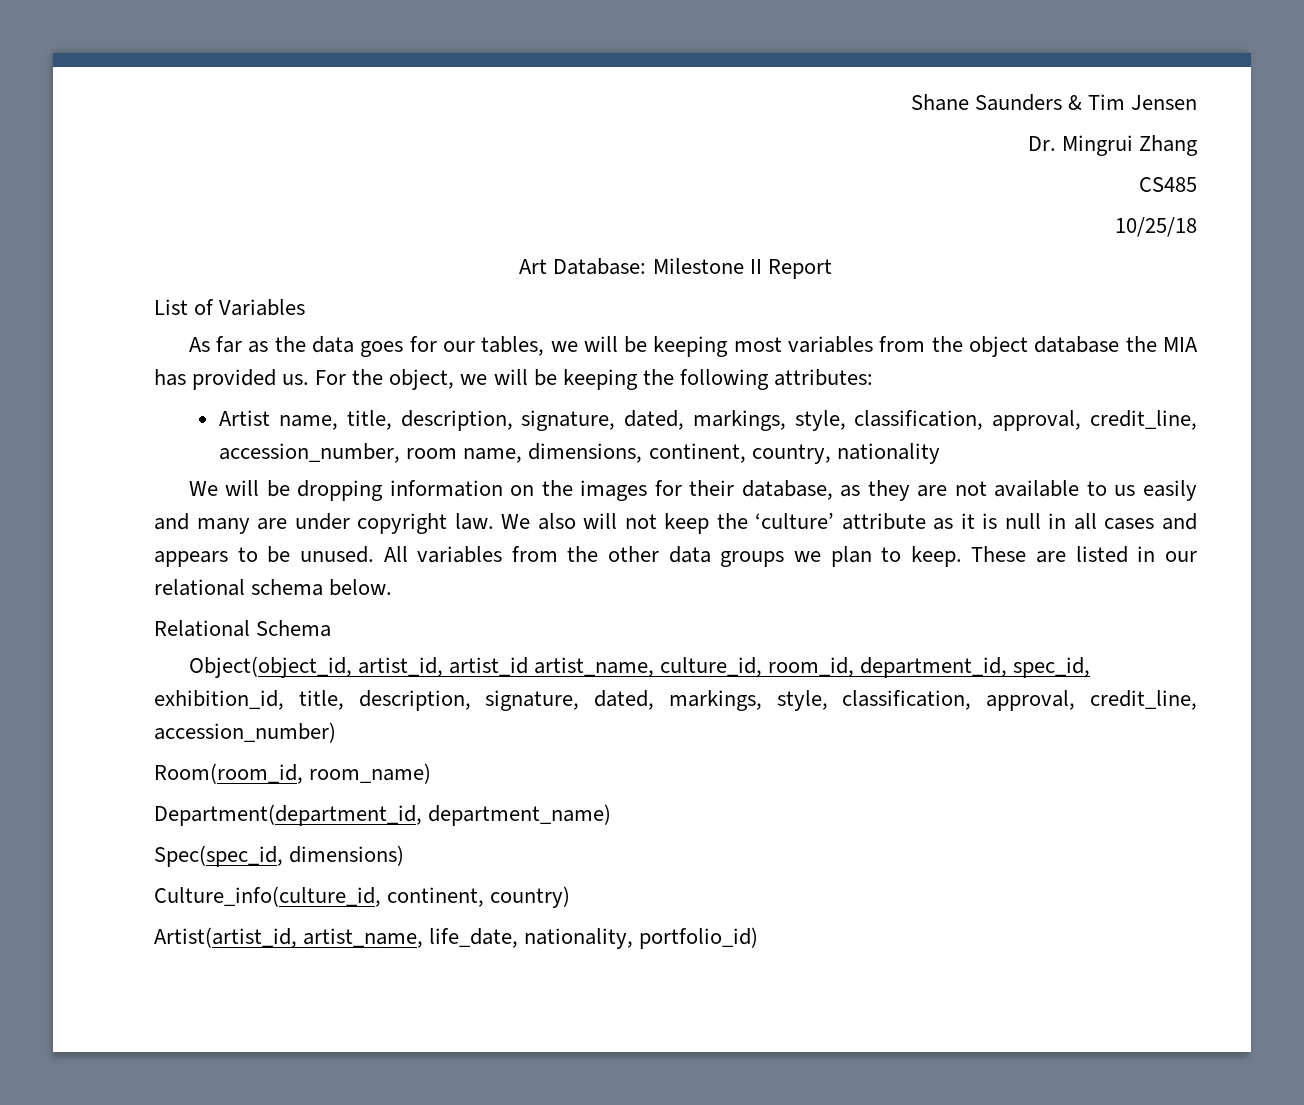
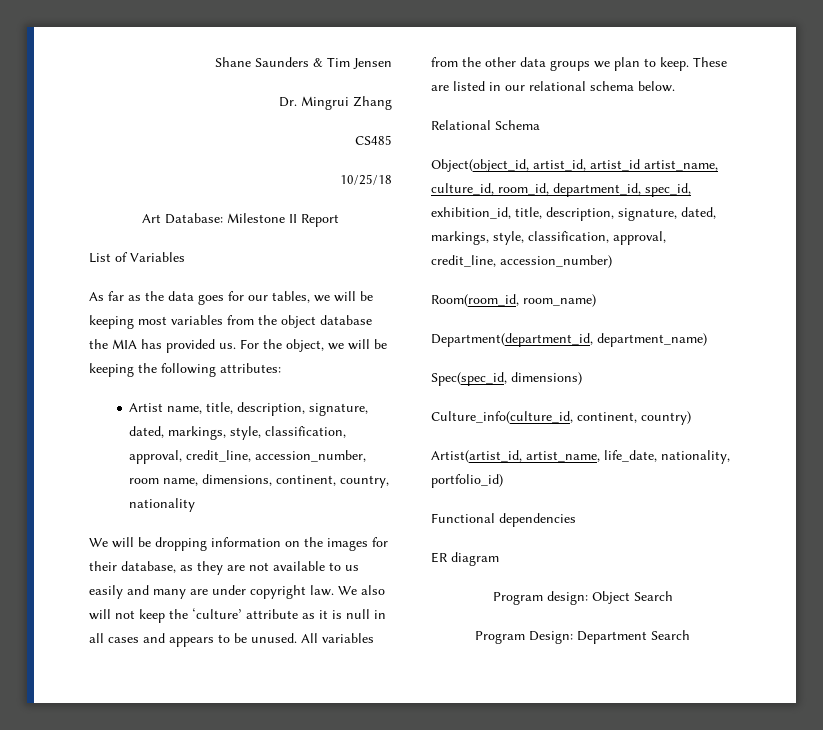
(759, 938) none -> [431,513,576,527] [431,552,499,566] [492,591,673,605] [475,630,690,644] // Functional dependencies // ER diagram // Program design: Object Search // Program Design: Department Search

